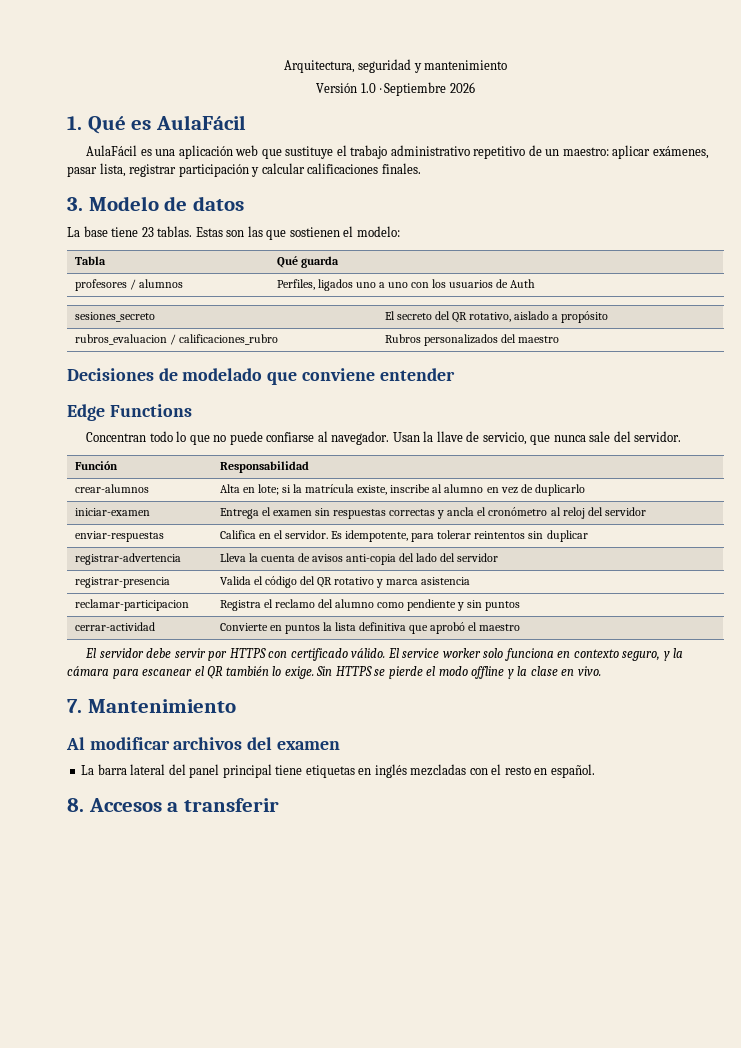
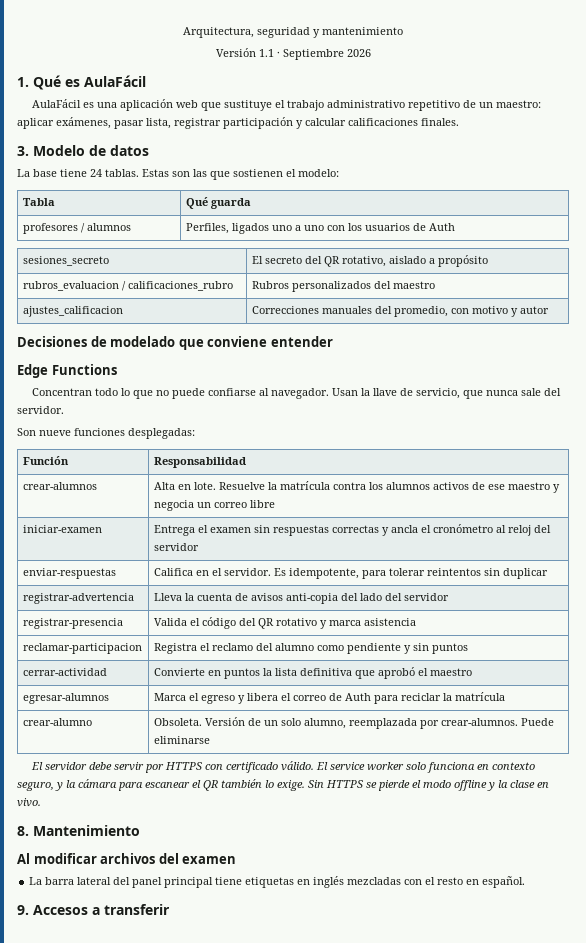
[360,83,376,93] 1.0 -> [258,49,274,57] 1.1
[141,227,154,237] 23 -> [90,169,102,177] 24
(559, 339) none -> [22,306,123,317] [251,306,549,317] // ajustes_calificacion | Correcciones manuales del promedio, con motivo y autor
(682, 436) none -> [17,428,195,439] // Son nueve funciones desplegadas:
[257,484,585,496] lote; si la matrícula existe, inscribe al alumno en vez de duplicarlo -> [193,481,560,493] [153,500,275,511] lote. Resuelve la matrícula contra los alumnos activos de ese maestro y negocia un correo libre
(521, 627) none -> [22,693,109,704] [153,692,505,704] [22,718,92,726] [153,717,554,729] [153,736,210,744] // egresar-alumnos | Marca el egreso y libera el correo de Auth para reciclar la matrícula // crear-alumno | Obsoleta. Versión de un solo alumno, reemplazada por crear-alumnos. Puede eliminarse
[67,699,82,713] 7. -> [17,826,29,836] 8.
[67,798,84,812] 8. -> [17,905,29,915] 9.

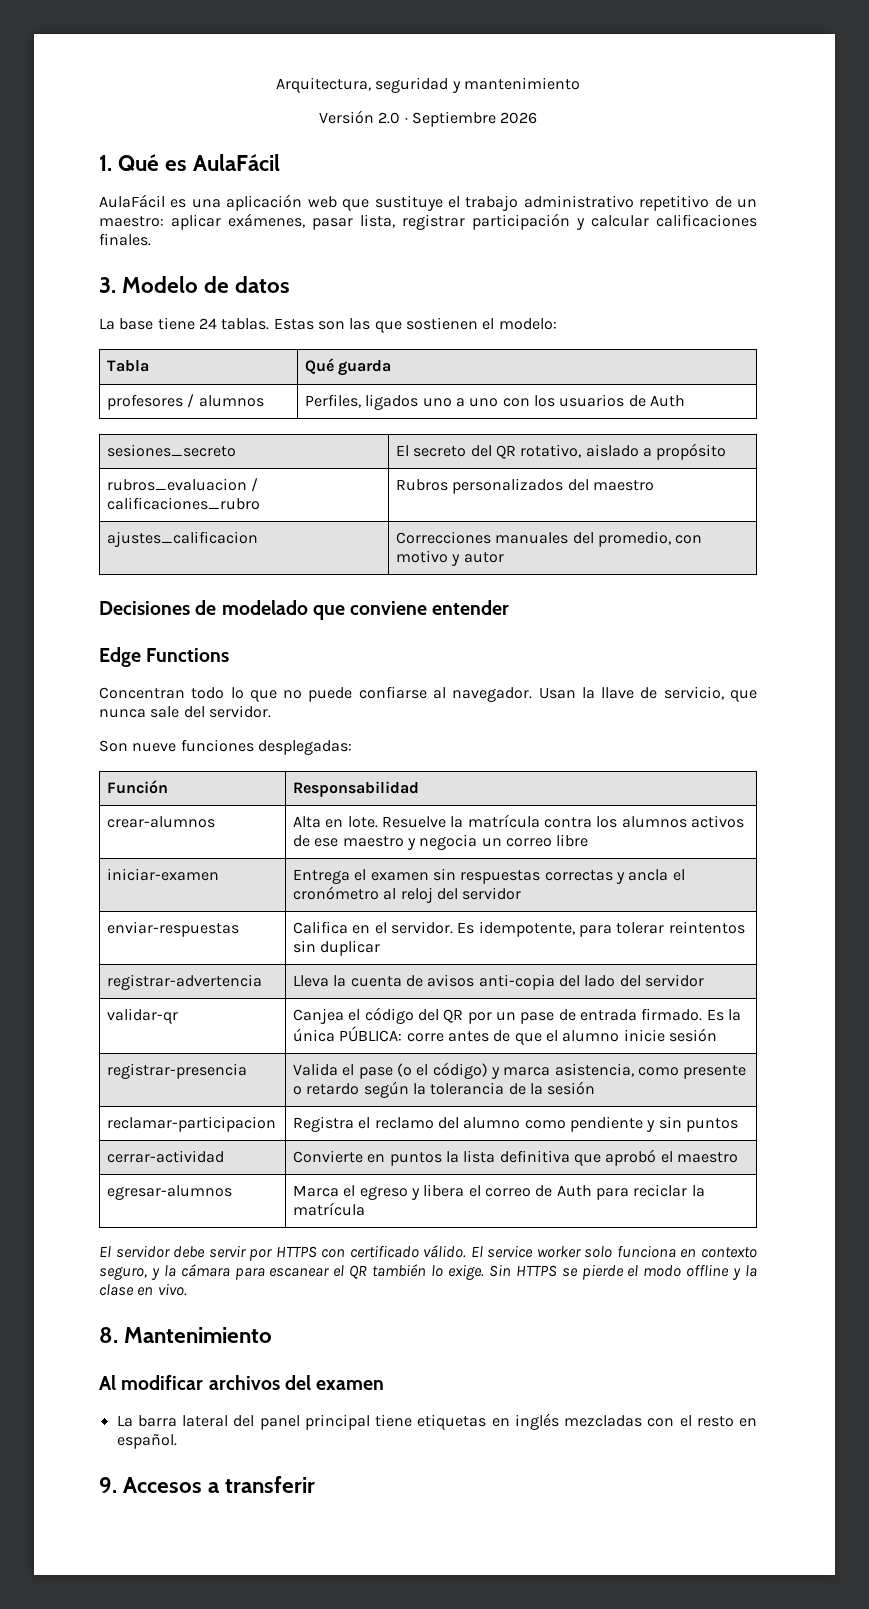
[258,49,274,57] 1.1 -> [378,112,401,124] 2.0
[22,618,123,629] [153,617,416,629] registrar-presencia | Valida el código del QR rotativo y marca asistencia -> [107,1008,179,1024] [293,1007,741,1024] [293,1026,717,1045] [107,1063,248,1079] [293,1062,747,1079] [293,1081,596,1098] validar-qr | Canjea el código del QR por un pase de entrada firmado. Es la única PÚBLICA: corre antes de que el alumno inicie sesión // registrar-presencia | Valida el pase (o el código) y marca asistencia, como presente o retardo según la tolerancia de la sesión
[22,718,92,726] [153,717,554,729] [153,736,210,744] // crear-alumno | Obsoleta. Versión de un solo alumno, reemplazada por crear-alumnos. Puede eliminarse -> (366, 1209) none

